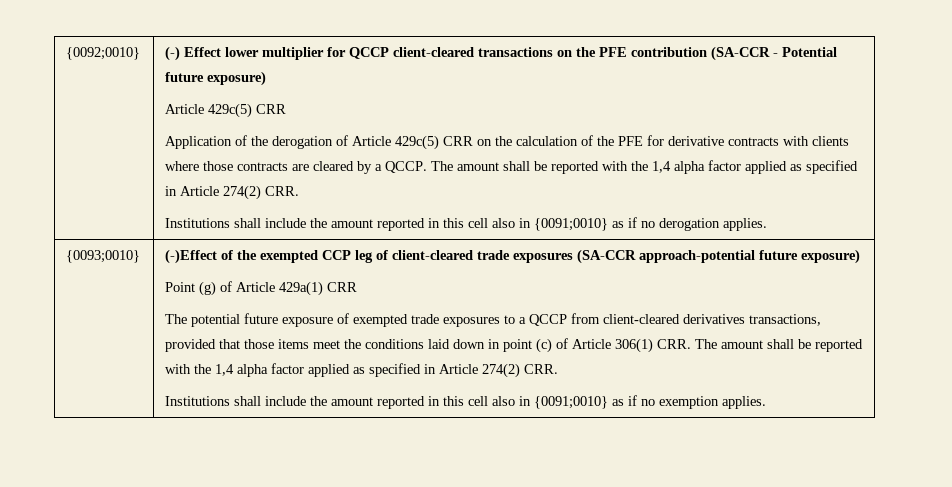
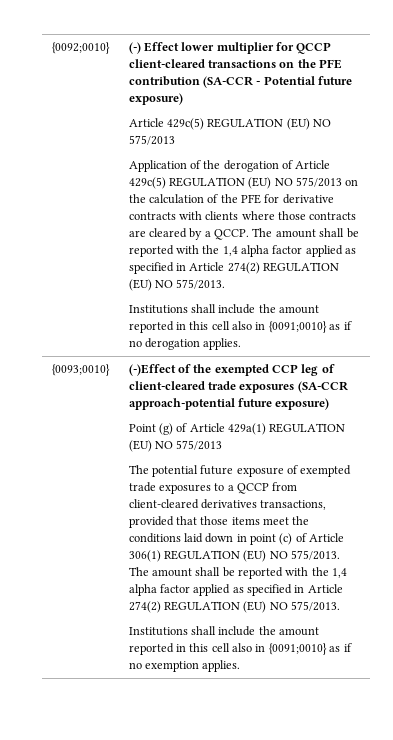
[256,104,287,114] CRR -> [207,118,332,130] [128,135,175,145] REGULATION (EU) NO 575/2013
[443,136,474,146] CRR -> [168,177,343,189] REGULATION (EU) NO 575/2013
[265,186,300,196] CRR. -> [263,262,340,272] [128,279,226,291] REGULATION (EU) NO 575/2013.
[327,282,358,292] CRR -> [269,423,346,433] [128,440,223,452] REGULATION (EU) NO 575/2013
[657,339,692,349] CRR. -> [163,550,341,562] REGULATION (EU) NO 575/2013.
[524,364,559,374] CRR. -> [163,601,341,613] REGULATION (EU) NO 575/2013.

